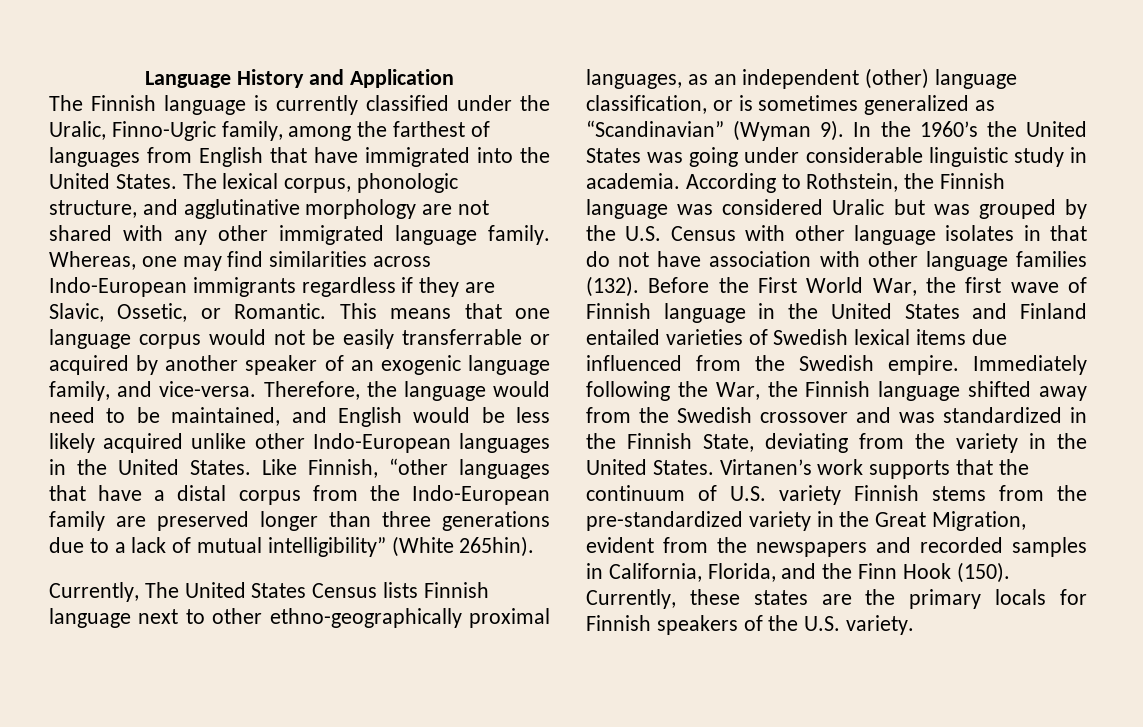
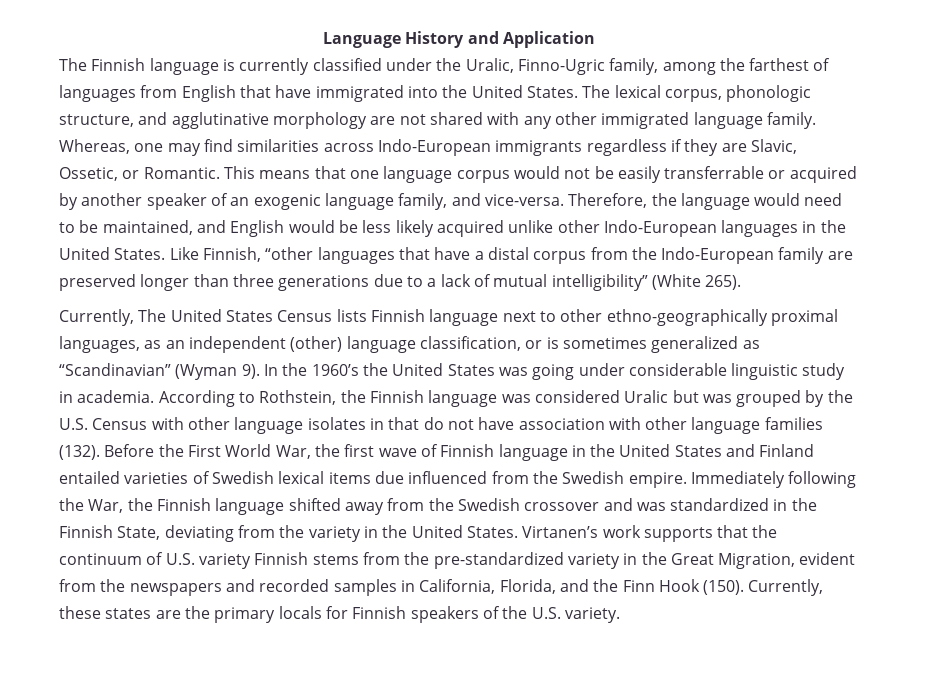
[459,536,535,557] 265hin). -> [705,275,742,290] 265).

